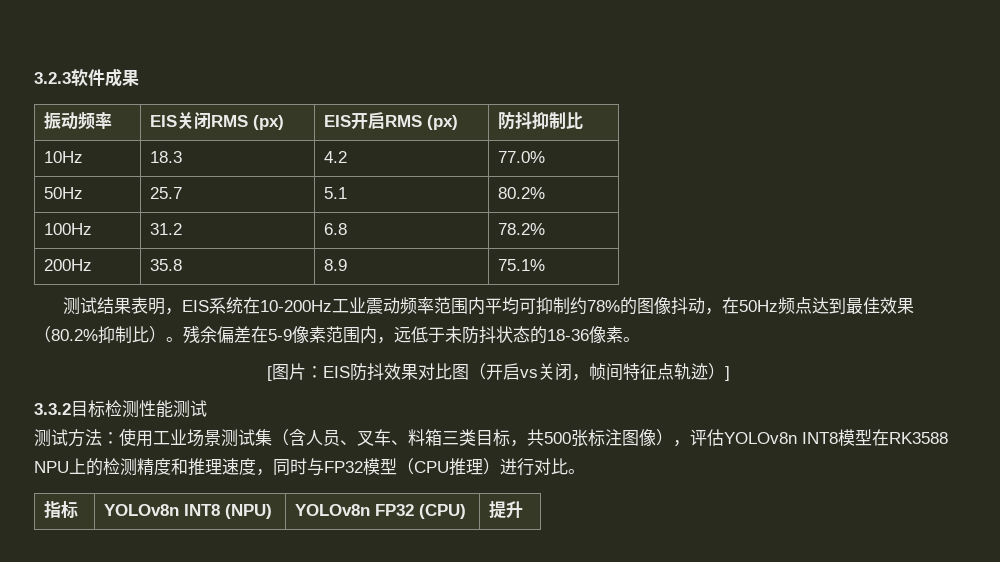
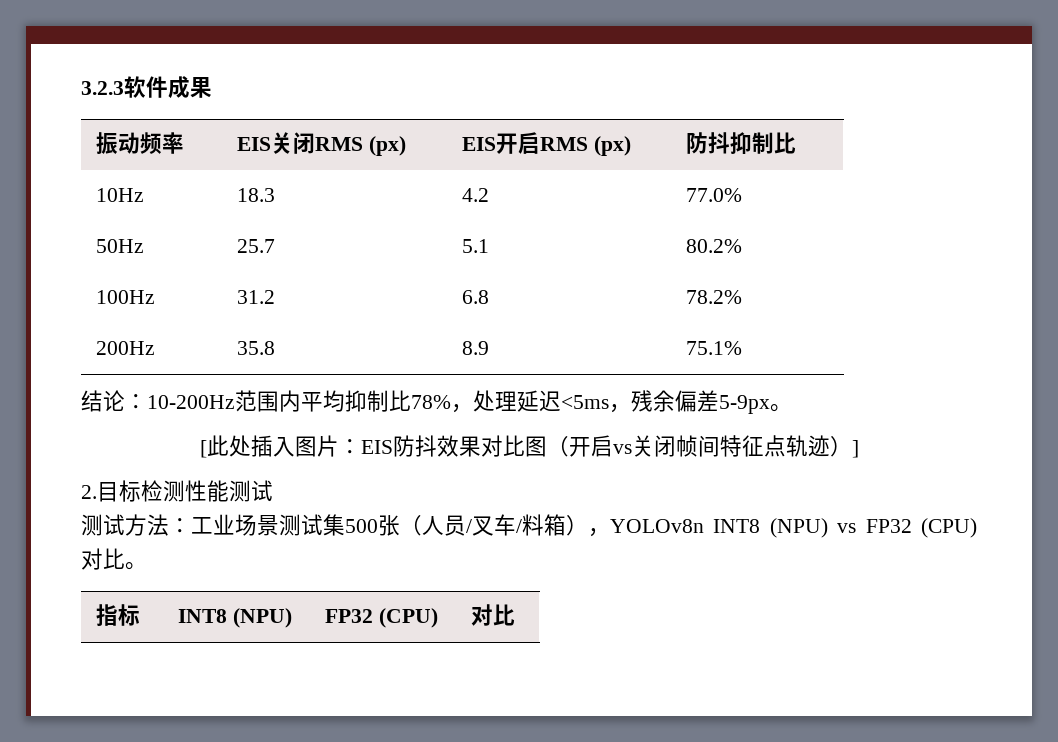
[63,297,915,315] [34,326,623,344] 测试结果表明，EIS系统在10-200Hz工业震动频率范围内平均可抑制约78%的图像抖动，在50Hz频点达到最佳效果（80.2%抑制比）。残余偏差在5-9像素范围内，远低于未防抖状态的18-36像素 -> [81,390,770,414] 结论：10-200Hz范围内平均抑制比78%，处理延迟<5ms，残余偏差5-9px
(272, 373) none -> [206,435,295,457] 此处插入
[572,374,589,381] ， -> (676, 446) none
[34,403,71,415] 3.3.2 -> [81,485,97,499] 2.
[119,428,153,447] 使用 -> (191, 525) none
[272,429,948,447] [34,458,534,476] （含人员、叉车、料箱三类目标，共500张标注图像），评估YOLOv8n INT8模型在RK3588 NPU上的检测精度和推理速度，同时与FP32模型（CPU推理）进行 -> [345,514,977,538] 500张（人员/叉车/料箱），YOLOv8n INT8 (NPU) vs FP32 (CPU)
[103,504,179,516] YOLOv8n -> (141, 615) none
[294,504,370,516] YOLOv8n -> (292, 618) none
[488,501,523,518] 提升 -> [471,604,516,626] 对比

